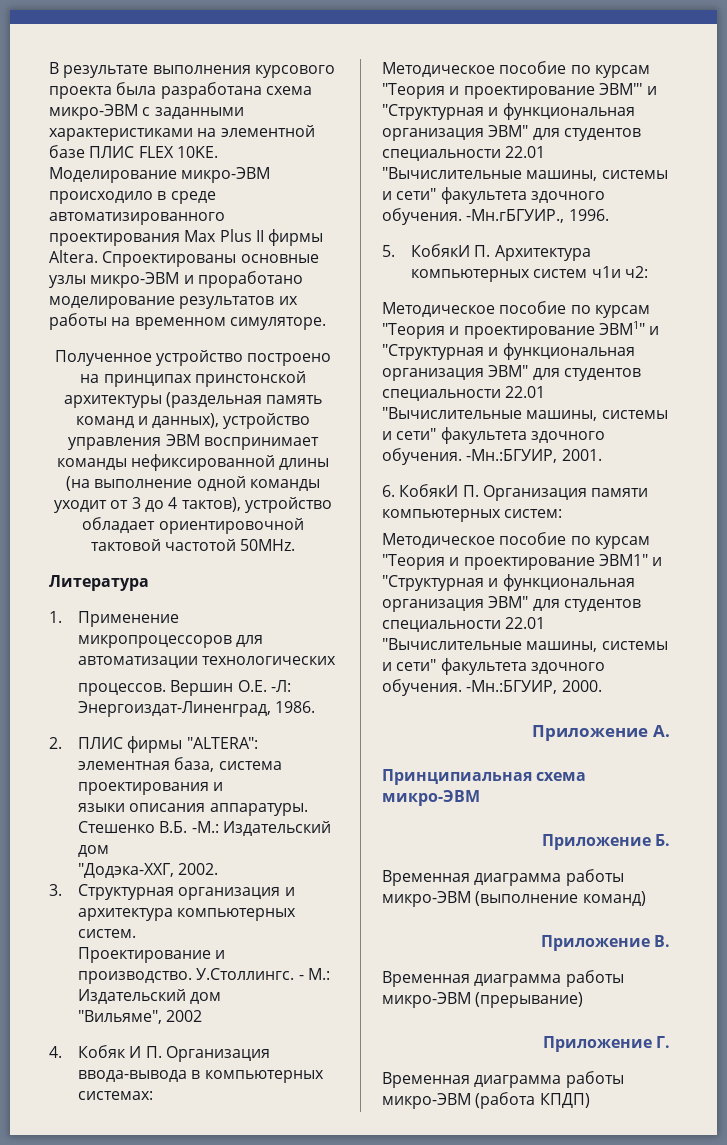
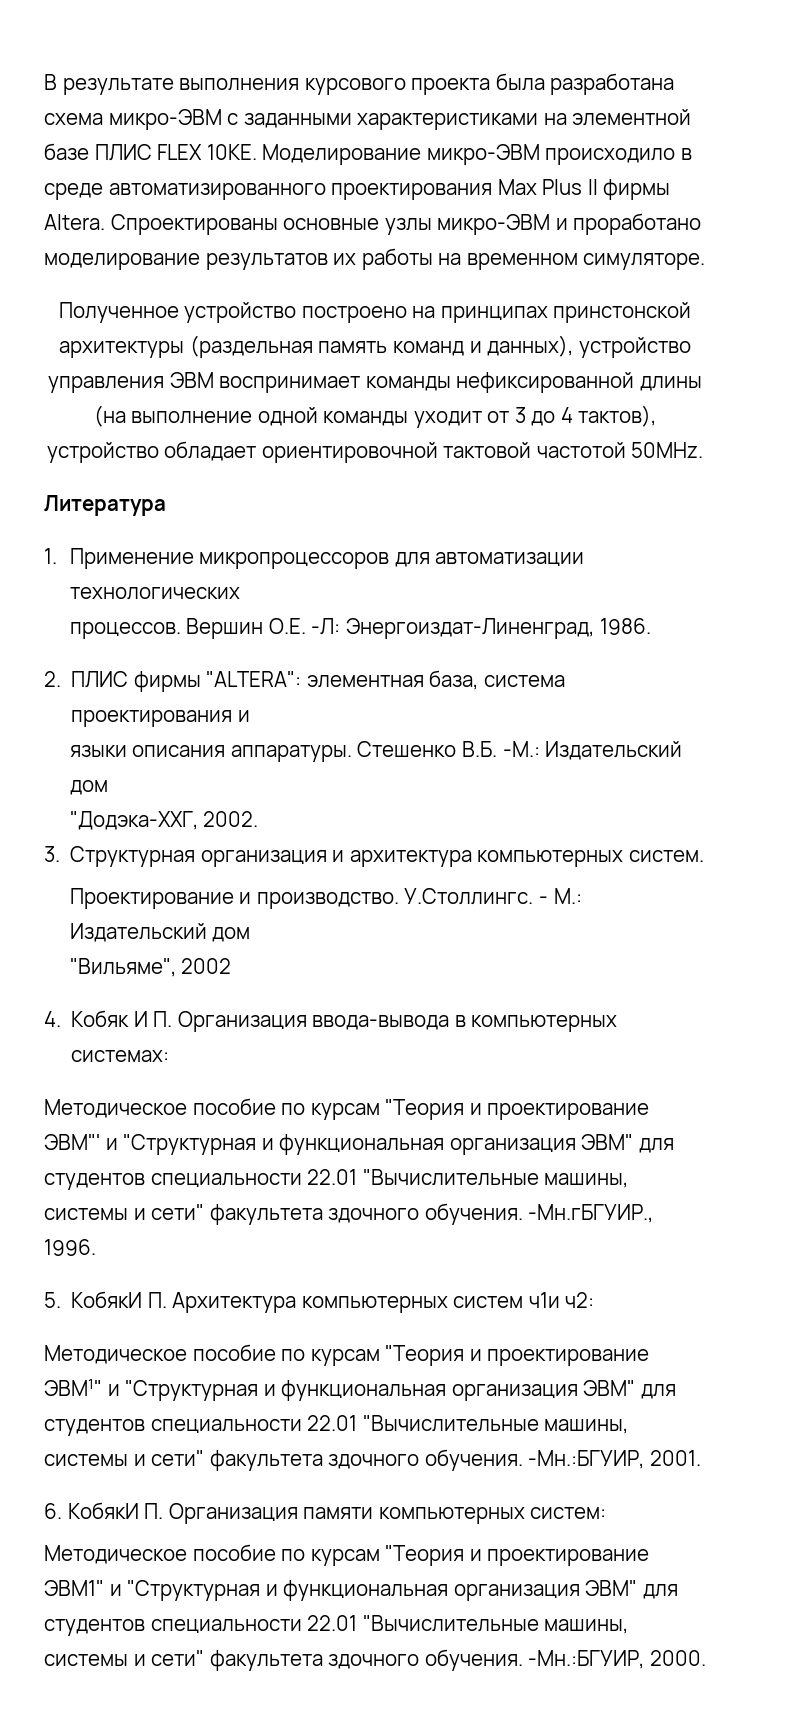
[532,725,670,741] [382,769,587,785] [382,790,480,806] [541,834,670,850] [382,869,624,886] [382,891,646,907] [540,935,670,951] [382,970,624,987] [382,992,584,1008] [542,1036,670,1052] [382,1071,624,1088] [382,1092,590,1109] // Приложение А. // Принципиальная схема микро-ЭВМ // Приложение Б. // Временная диаграмма работы микро-ЭВМ (выполнение команд) // Приложение В. // Временная диаграмма работы микро-ЭВМ (прерывание) // Приложение Г. // Временная диаграмма работы микро-ЭВМ (работа КПДП) -> (706, 1658) none

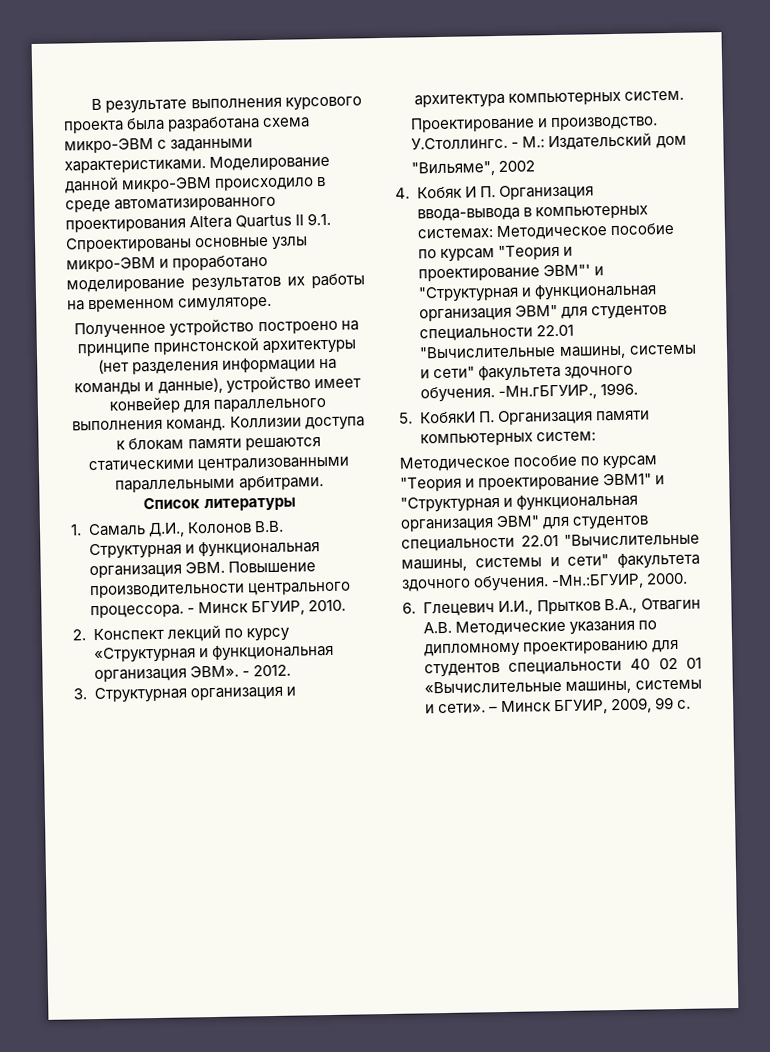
[357,109,692,130] [44,143,422,165] характеристиками на элементной базе ПЛИС FLEX 10KE. Моделирование -> [64,154,331,174] [64,176,119,194] характеристиками. Моделирование данной
[497,179,671,200] [44,214,105,230] Max Plus II фирмы Altera. -> [189,212,332,229] Altera Quartus II 9.1.
[440,306,548,323] принципах -> [76,343,151,357] принципе
[189,335,691,358] [48,372,702,393] [93,405,657,428] [46,441,704,463] [44,495,166,516] [44,548,585,569] [69,587,240,600] [69,618,651,639] [44,670,565,692] [71,710,250,727] [69,741,683,762] [69,780,108,795] [69,811,259,830] (раздельная память команд и данных), устройство управления ЭВМ воспринимает команды нефиксированной длины (на выполнение одной команды уходит от 3 до 4 тактов), устройство обладает ориентировочной тактовой частотой 50MHz. // Литература // 1. Применение микропроцессоров для автоматизации технологических // процессов. Вершин О.Е. -Л: Энергоиздат-Линенград, 1986. // 2. ПЛИС фирмы "ALTERA": элементная база, система проектирования и // языки описания аппаратуры. Стешенко В.Б. -М.: Издательский дом // "Додэка-ХХГ, 2002. -> [97,357,338,375] [74,375,361,396] [108,396,327,414] [72,415,365,432] [116,437,321,451] [87,456,351,472] [115,475,324,493] [143,497,296,512] [70,520,284,538] [88,540,320,560] [88,560,316,579] [88,581,351,599] [89,599,346,619] [72,624,290,642] [93,643,334,664] [93,664,291,683] (нет разделения информации на команды и данные), устройство имеет конвейер для параллельного выполнения команд. Коллизии доступа к блокам памяти решаются статическими централизованными параллельными арбитрами. // Список литературы // 1. Самаль Д.И., Колонов В.В. Структурная и функциональная организация ЭВМ. Повышение производительности центрального процессора. - Минск БГУИР, 2010. // 2. Конспект лекций по курсу «Структурная и функциональная организация ЭВМ». - 2012.
(170, 1056) // -> (494, 234) none
[172,1292,595,1313] [44,1344,650,1366] [44,1379,676,1401] [44,1415,629,1436] [44,1449,701,1471] [44,1502,164,1519] Архитектура компьютерных систем ч1и ч2: // Методическое пособие по курсам "Теория и проектирование ЭВМ1" и "Структурная и функциональная организация ЭВМ" для студентов специальности 22.01 "Вычислительные машины, системы и сети" факультета здочного обучения. -Мн.:БГУИР, 2001. // 6. КобякИ П. -> (495, 417) none
(706, 1658) none -> [402,597,701,617] [422,619,657,636] [423,639,679,658] [423,657,702,678] [423,679,702,694] [424,697,691,715] // 6. Глецевич И.И., Прытков В.А., Отвагин А.В. Методические указания по дипломному проектированию для студентов специальности 40 02 01 «Вычислительные машины, системы и сети». – Минск БГУИР, 2009, 99 с.

